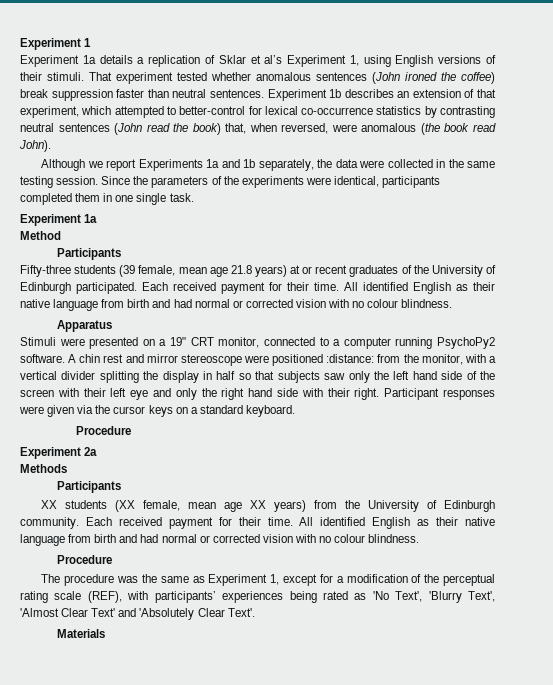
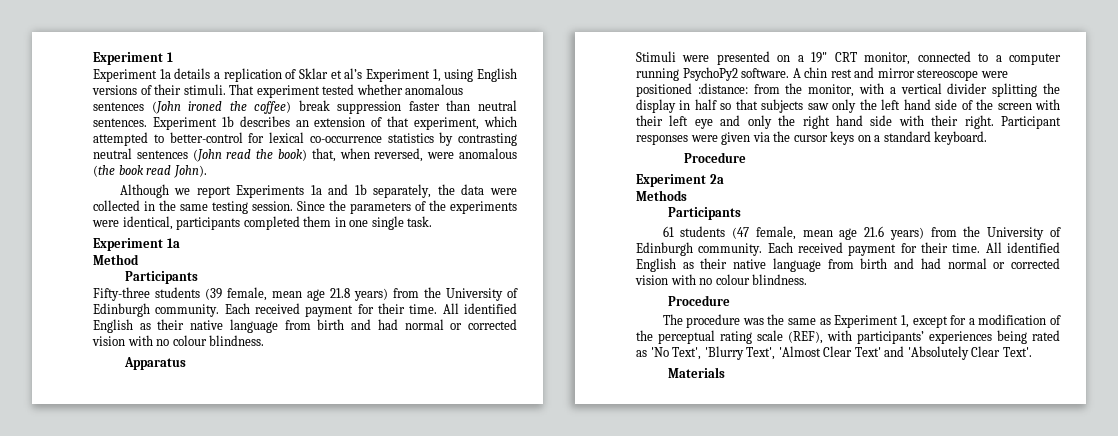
[290,265,496,277] [20,282,137,294] at or recent graduates of the University of Edinburgh participated. -> [393,287,518,301] [93,303,220,317] from the University of Edinburgh community.
[41,500,267,512] XX students (XX female, mean age XX -> [662,226,885,240] 61 students (47 female, mean age 21.6

